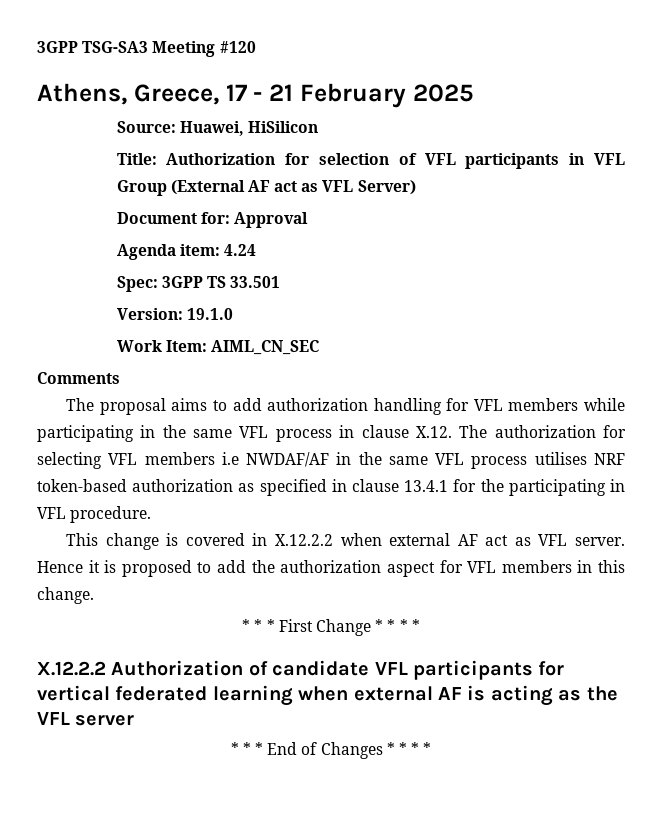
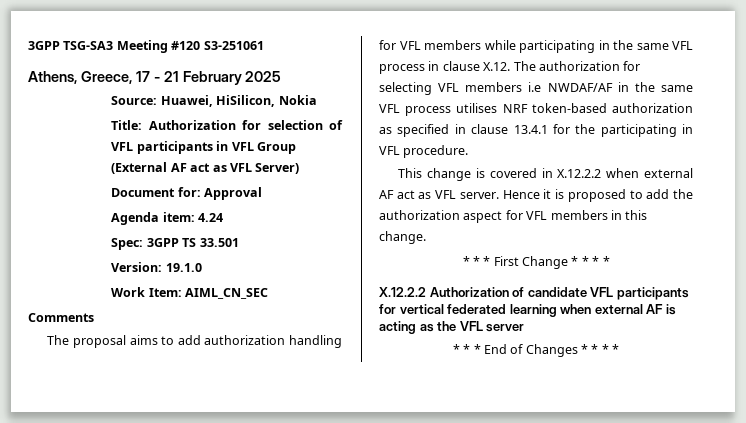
(256, 47) none -> [203,41,264,50] S3-251061
[247,121,318,133] HiSilicon -> [216,95,317,107] HiSilicon, Nokia

